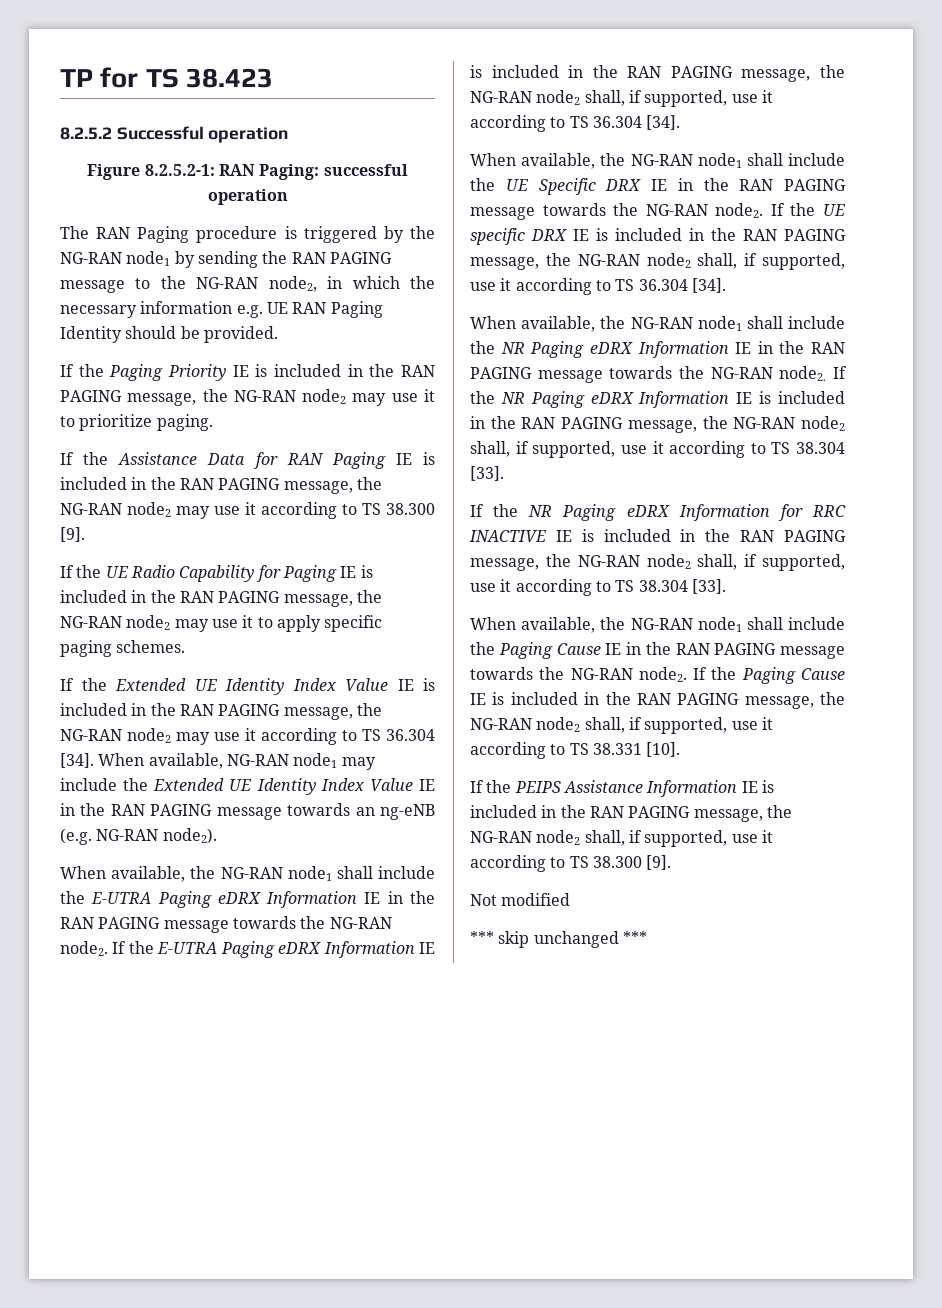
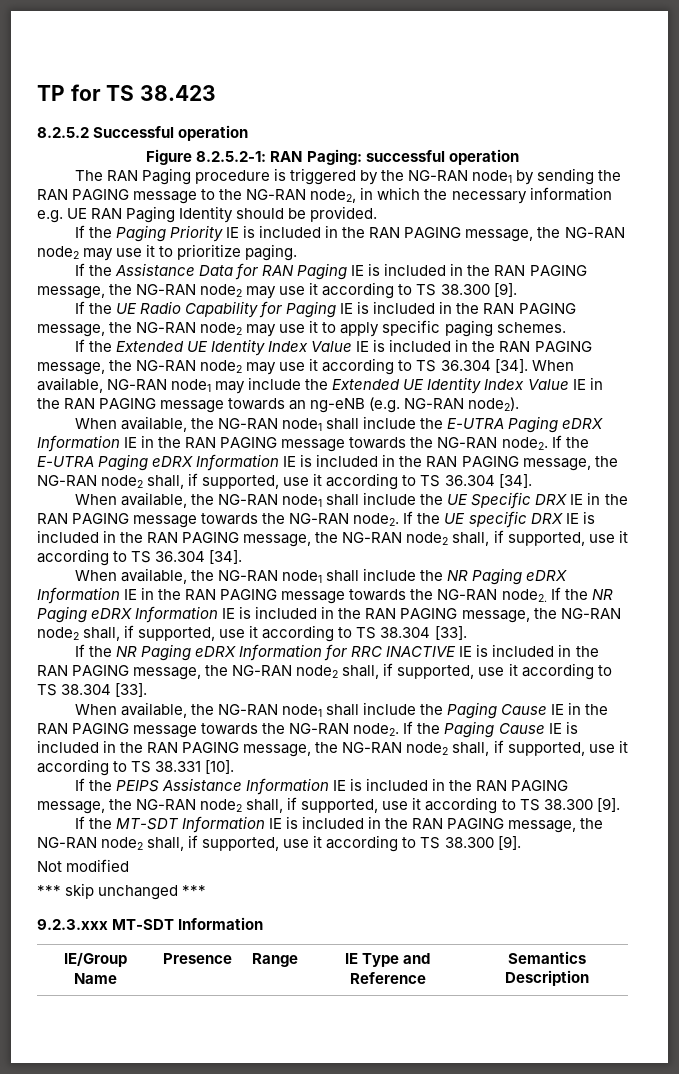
(672, 862) none -> [74,816,604,833] [37,835,521,852] // If the MT-SDT Information IE is included in the RAN PAGING message, the NG-RAN node2 shall, if supported, use it according to TS 38.300 [9].
(647, 937) none -> [37,917,264,930] [63,952,127,967] [73,973,117,984] [162,953,232,964] [252,953,298,967] [344,953,431,967] [349,972,426,984] [508,951,586,964] [505,970,589,986] // 9.2.3.xxx MT-SDT Information // IE/Group Name | Presence | Range | IE Type and Reference | Semantics Description

